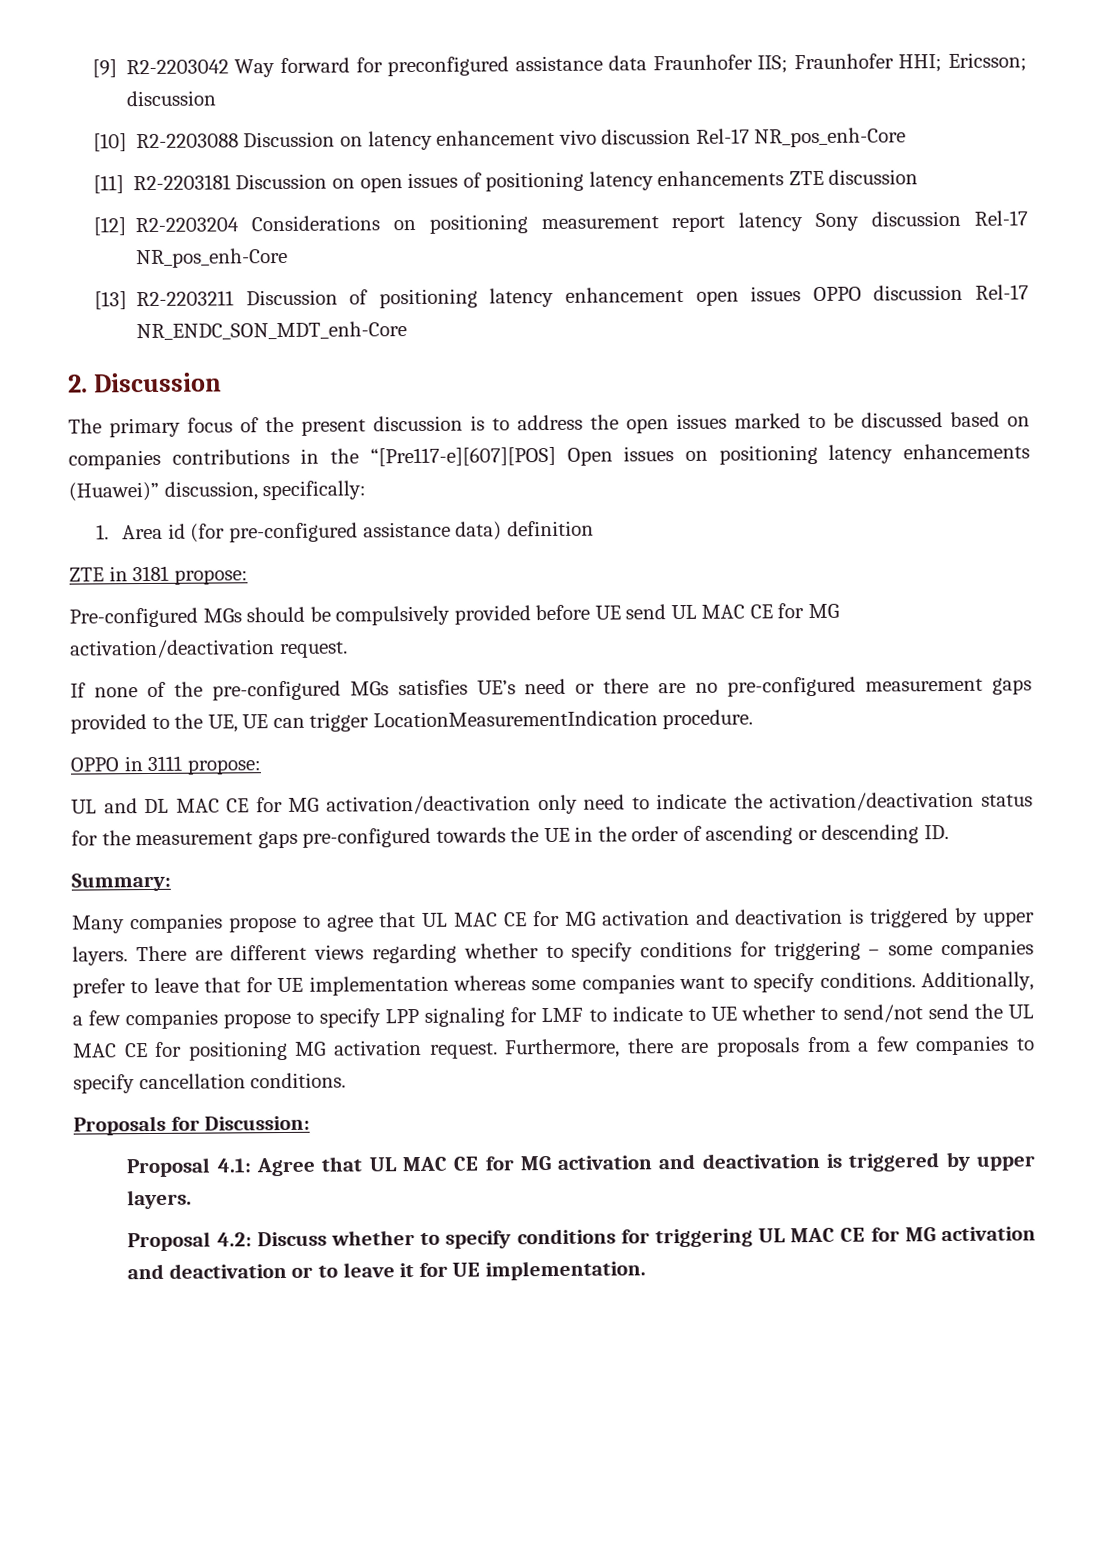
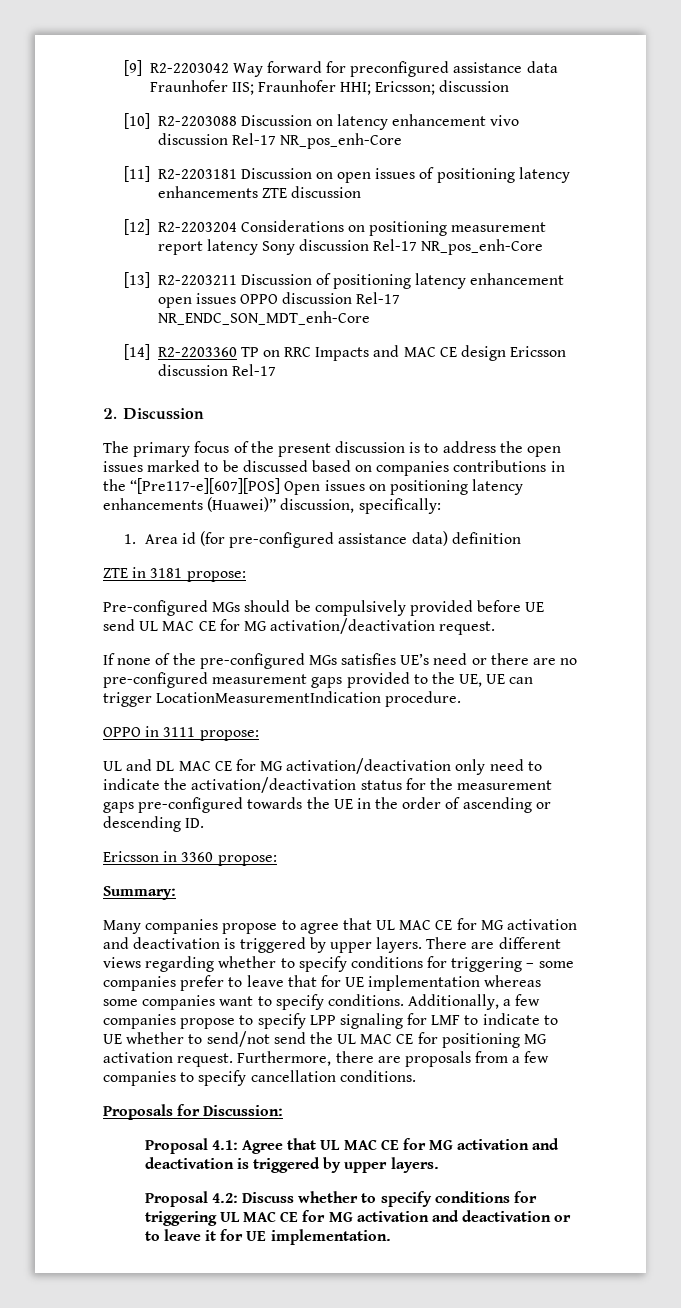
(407, 331) none -> [123,344,567,361] [157,364,276,376] // [14] R2-2203360 TP on RRC Impacts and MAC CE design Ericsson discussion Rel-17
(950, 832) none -> [103,851,277,866] // Ericsson in 3360 propose:

